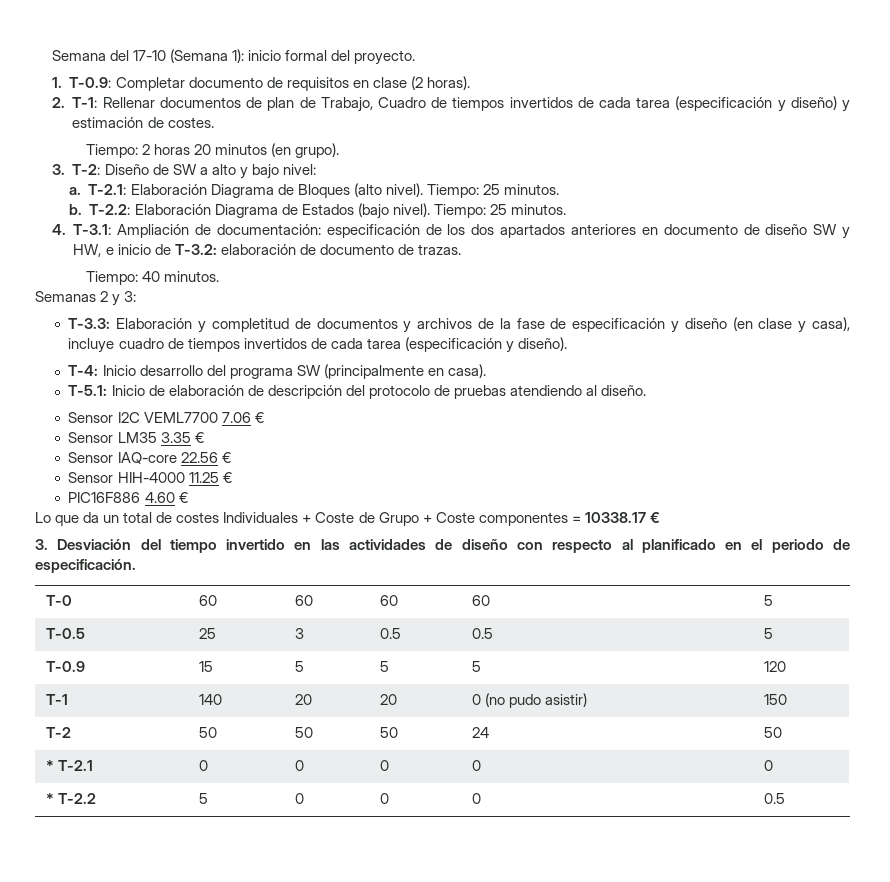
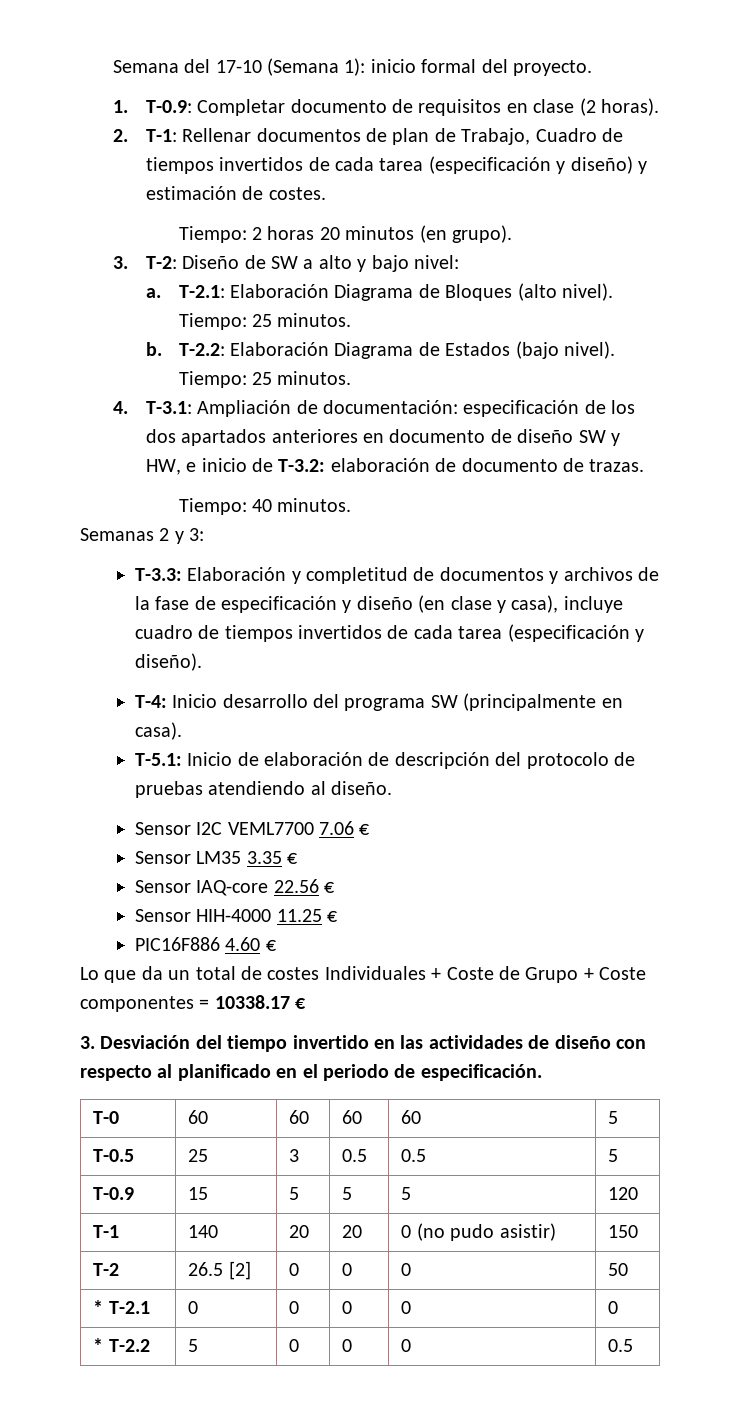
[199,727,218,738] [295,727,314,738] [380,727,399,738] [472,727,490,738] 50 | 50 | 50 | 24 -> [188,1261,251,1280] [289,1263,300,1276] [342,1263,353,1276] [401,1263,412,1276] 26.5 [2] | 0 | 0 | 0

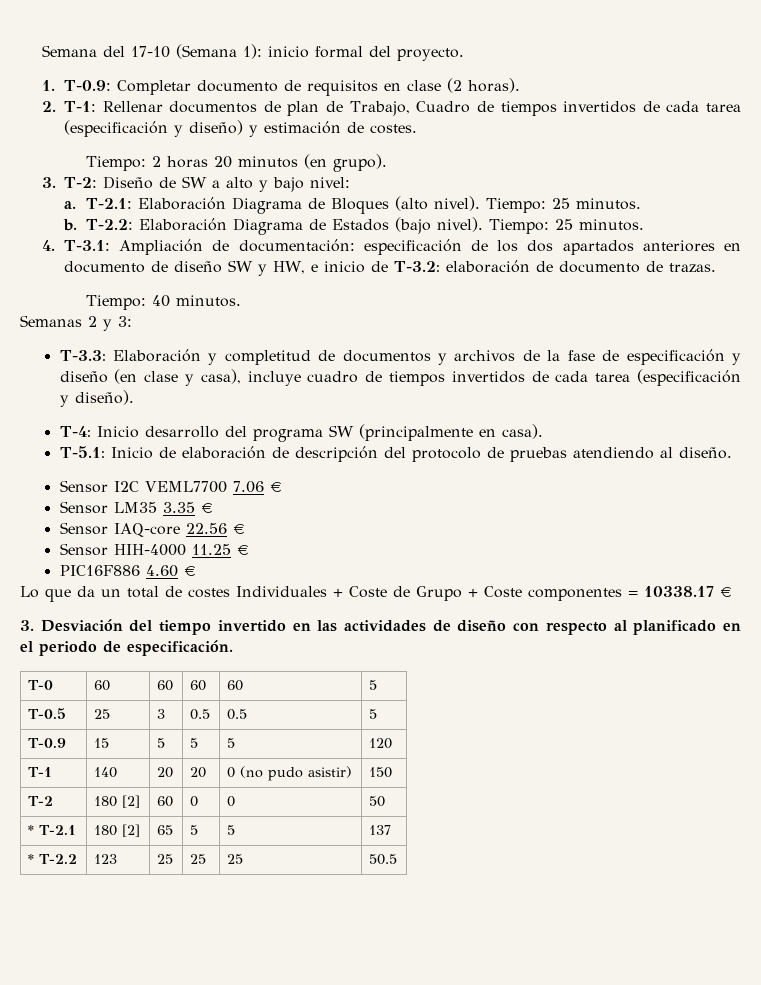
[188,1261,251,1280] [289,1263,300,1276] 26.5 [2] | 0 -> [93,795,140,808] [156,796,173,807] 180 [2] | 60
[188,1301,199,1314] [289,1301,300,1314] [342,1301,353,1314] [401,1301,412,1314] [608,1301,619,1314] [93,1338,150,1352] [188,1339,199,1352] [289,1339,300,1352] [342,1339,353,1352] [401,1339,412,1352] [608,1339,634,1352] 0 | 0 | 0 | 0 | 0 // * T-2.2 | 5 | 0 | 0 | 0 | 0.5 -> [93,824,140,837] [156,825,173,835] [189,825,198,835] [226,825,235,835] [368,825,391,835] [27,854,77,864] [93,854,117,864] [156,854,173,864] [189,854,206,864] [226,854,243,864] [368,854,397,865] 180 [2] | 65 | 5 | 5 | 137 // * T-2.2 | 123 | 25 | 25 | 25 | 50.5

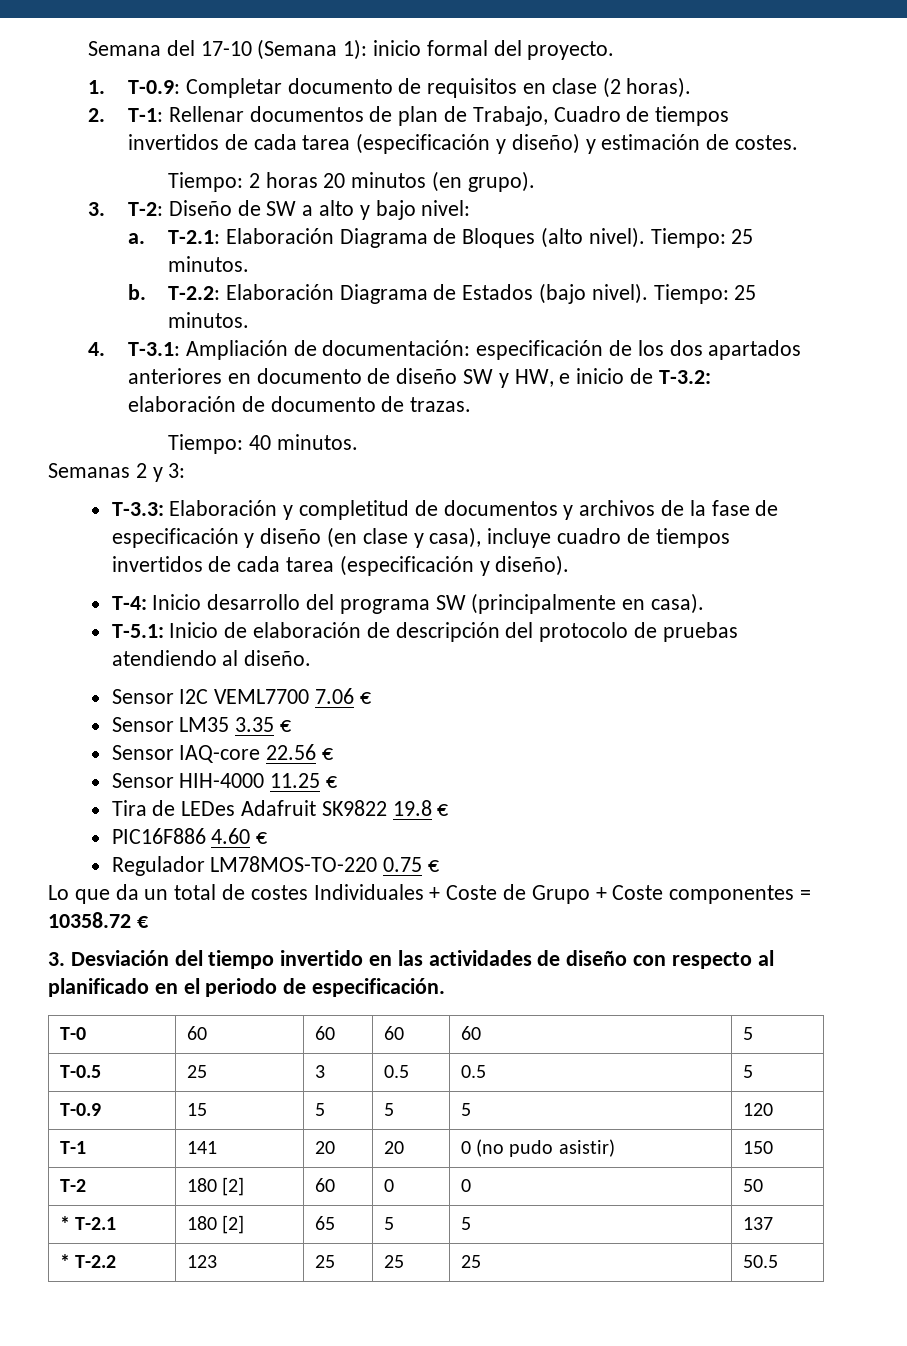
(249, 550) none -> [111,800,449,816] // Tira de LEDes Adafruit SK9822 19.8 €
(196, 571) none -> [111,856,440,876] // Regulador LM78MOS-TO-220 0.75 €
[644,586,714,597] 10338.17 -> [48,912,131,928] 10358.72
[93,767,117,778] 140 -> [186,1141,217,1154] 141

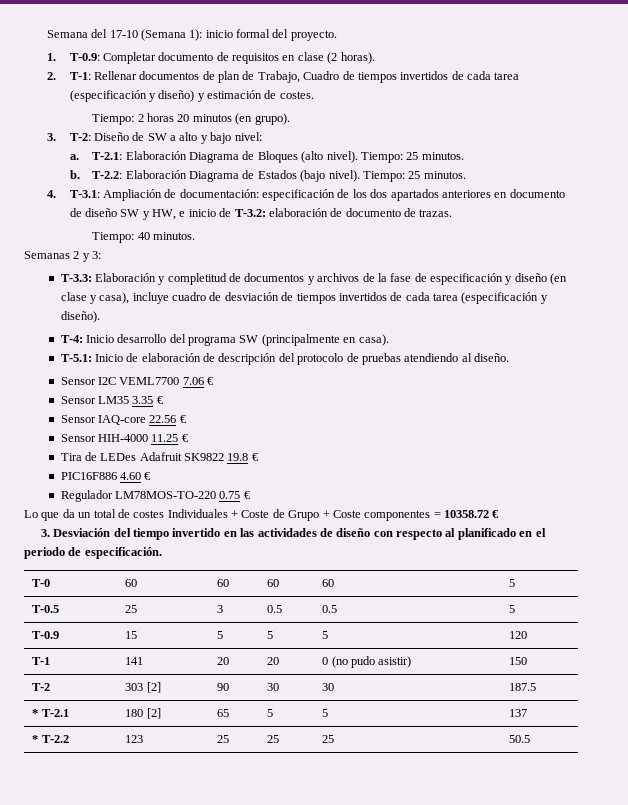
(650, 536) none -> [224,292,294,301] desviación de
[186,1177,245,1196] [314,1178,335,1192] [383,1179,394,1192] [460,1179,471,1192] [742,1179,763,1192] 180 [2] | 60 | 0 | 0 | 50 -> [125,682,161,693] [217,683,230,691] [267,683,280,691] [322,683,335,691] [509,683,537,691] 303 [2] | 90 | 30 | 30 | 187.5

